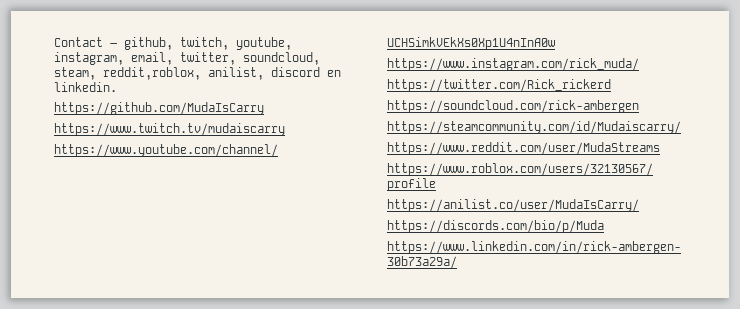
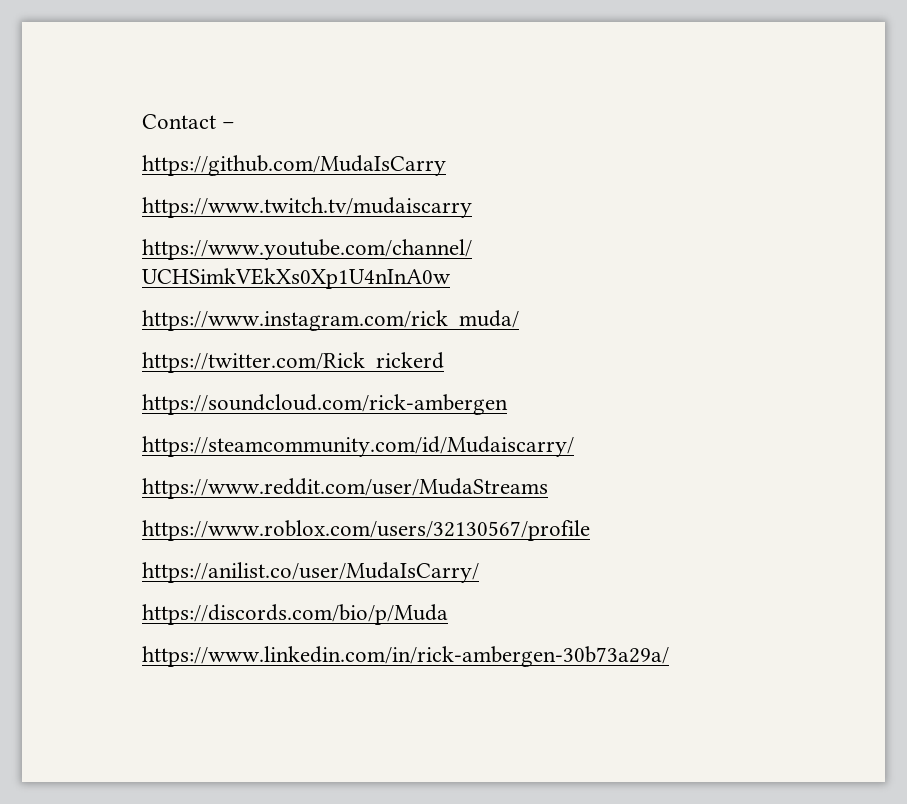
[124,37,292,50] [54,52,320,65] [54,67,341,80] [54,82,117,92] github, twitch, youtube, instagram, email, twitter, soundcloud, steam, reddit,roblox, anilist, discord en linkedin. -> (236, 125) none

